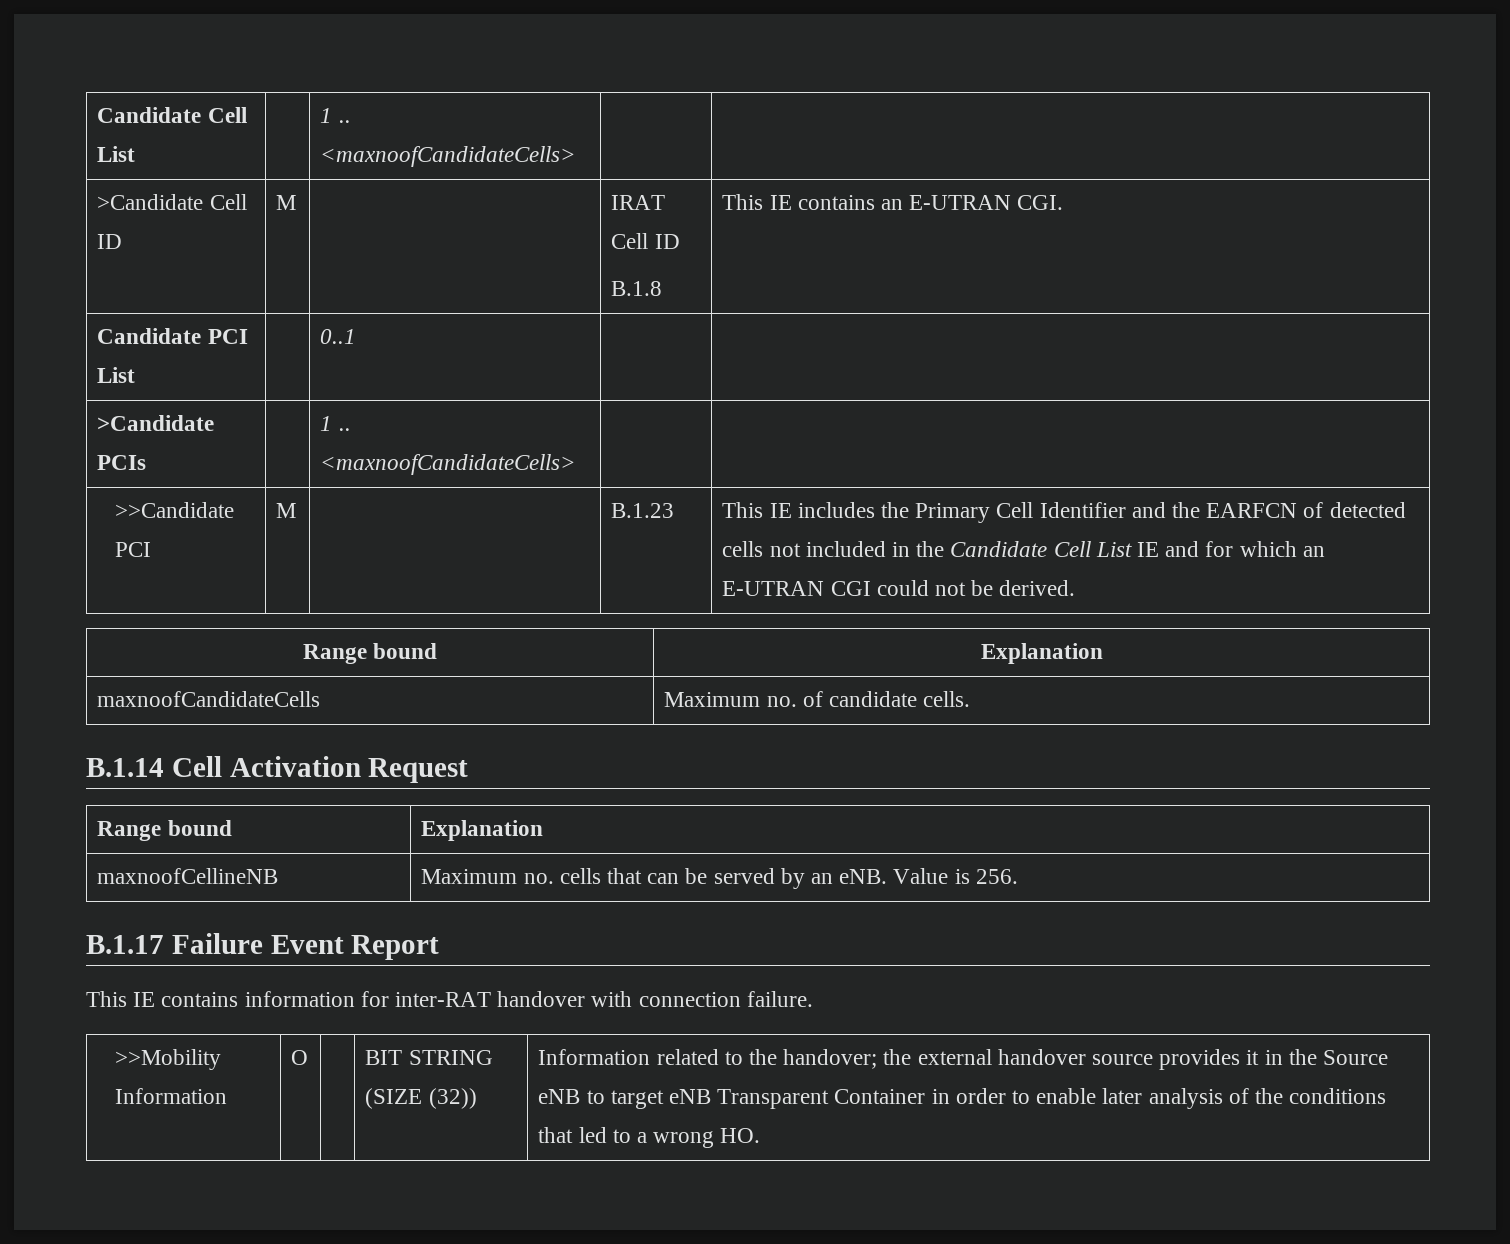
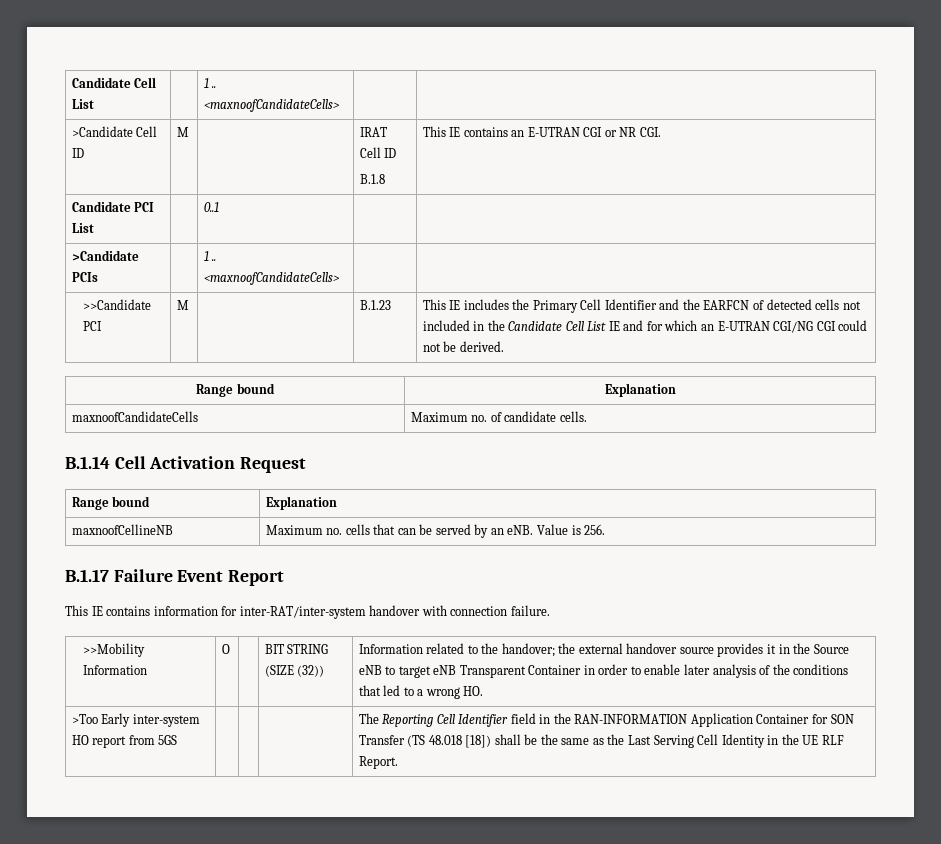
(1012, 202) none -> [583,127,637,137] CGI or NR
(825, 588) none -> [773,321,814,333] CGI/NG
[395,992,492,1007] inter-RAT -> [239,606,366,619] inter-RAT/inter-system
(761, 1135) none -> [71,713,200,727] [71,735,178,748] [358,713,854,727] [358,734,844,748] [358,756,398,769] // >Too Early inter-system HO report from 5GS | | | | The Reporting Cell Identifier field in the RAN-INFORMATION Application Container for SON Transfer (TS 48.018 [18]) shall be the same as the Last Serving Cell Identity in the UE RLF Report.

